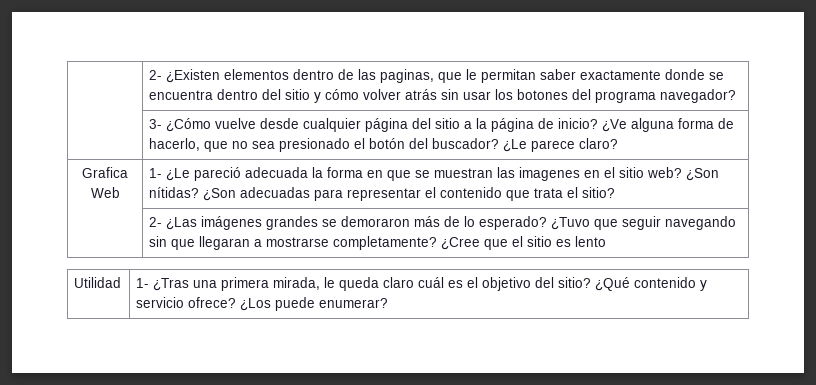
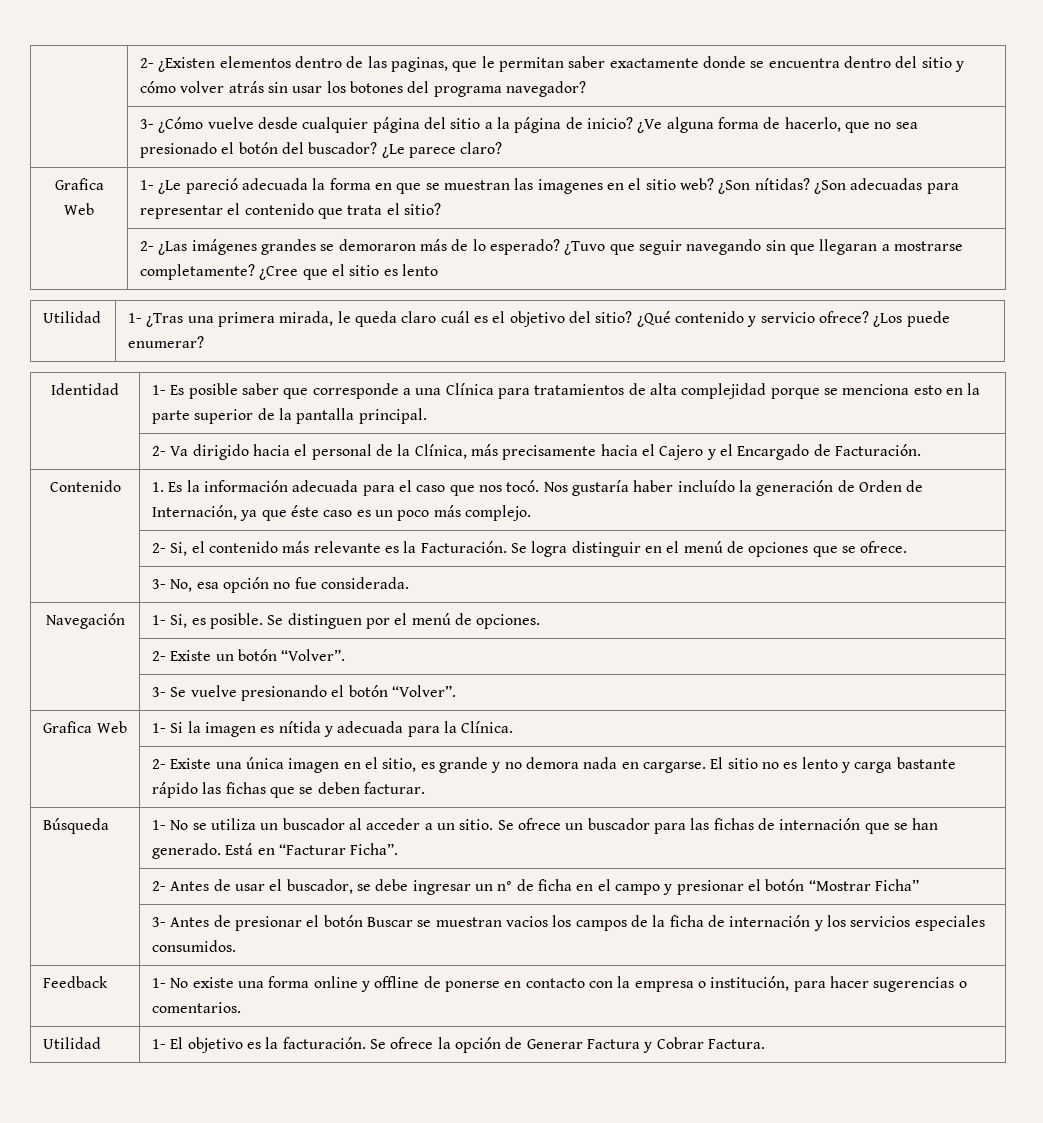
(389, 303) none -> [51,383,119,395] [152,383,981,399] [152,408,427,424] [152,444,921,460] [49,480,121,492] [152,480,924,496] [152,505,532,521] [152,541,908,557] [152,577,410,593] [45,613,125,629] [152,613,541,629] [152,649,346,661] [152,685,457,701] [43,721,127,733] [152,721,514,737] [152,757,956,773] [152,782,426,798] [43,818,110,834] [152,818,939,834] [152,843,399,859] [152,879,919,895] [152,915,985,931] [152,940,237,952] [43,976,109,988] [152,976,967,992] [152,1002,242,1013] [43,1037,102,1049] [152,1037,765,1053] // Identidad | 1- Es posible saber que corresponde a una Clínica para tratamientos de alta complejidad porque se menciona esto en la parte superior de la pantalla principal. // | 2- Va dirigido hacia el personal de la Clínica, más precisamente hacia el Cajero y el Encargado de Facturación. // Contenido | 1. Es la información adecuada para el caso que nos tocó. Nos gustaría haber incluído la generación de Orden de Internación, ya que éste caso es un poco más complejo. // | 2- Si, el contenido más relevante es la Facturación. Se logra distinguir en el menú de opciones que se ofrece. // | 3- No, esa opción no fue considerada. // Navegación | 1- Si, es posible. Se distinguen por el menú de opciones. // | 2- Existe un botón “Volver”. // | 3- Se vuelve presionando el botón “Volver”. // Grafica Web | 1- Si la imagen es nítida y adecuada para la Clínica. // | 2- Existe una única imagen en el sitio, es grande y no demora nada en cargarse. El sitio no es lento y carga bastante rápido las fichas que se deben facturar. // Búsqueda | 1- No se utiliza un buscador al acceder a un sitio. Se ofrece un buscador para las fichas de internación que se han generado. Está en “Facturar Ficha”. // | 2- Antes de usar el buscador, se debe ingresar un n° de ficha en el campo y presionar el botón “Mostrar Ficha” // | 3- Antes de presionar el botón Buscar se muestran vacios los campos de la ficha de internación y los servicios especiales consumidos. // Feedback | 1- No existe una forma online y offline de ponerse en contacto con la empresa o institución, para hacer sugerencias o comentarios. // Utilidad | 1- El objetivo es la facturación. Se ofrece la opción de Generar Factura y Cobrar Factura.

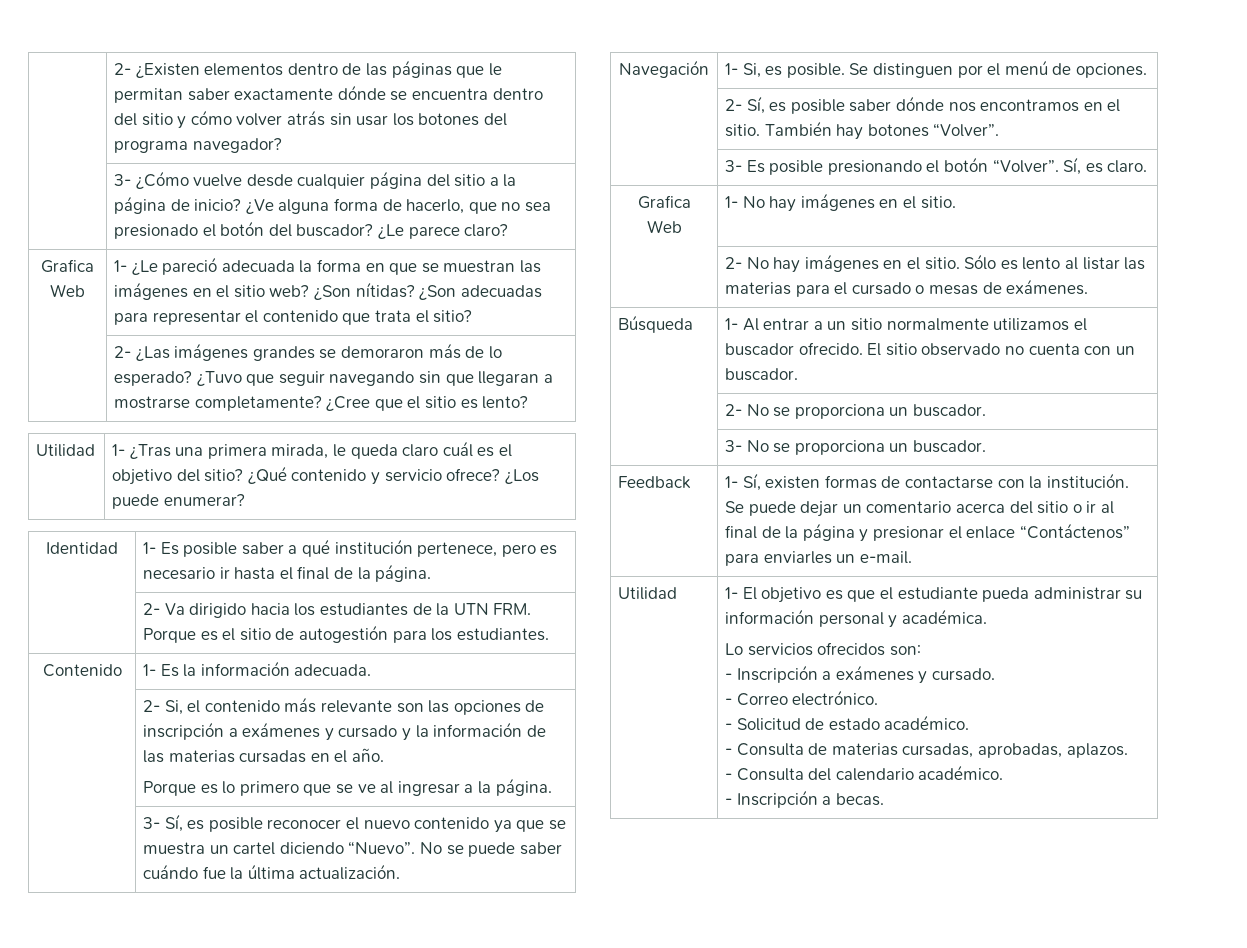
[391,57,449,72] paginas, -> [391,60,452,78] páginas
[703,56,747,68] donde -> [337,85,386,100] dónde
[537,179,603,194] imagenes -> [114,282,189,300] imágenes
[402,264,439,276] lento -> [482,396,529,409] lento?
[283,383,981,399] [152,408,427,424] [152,444,921,460] que corresponde a una Clínica para tratamientos de alta complejidad porque se menciona esto en la parte superior de la pantalla principal. // | 2- Va dirigido hacia el personal de la Clínica, más precisamente hacia el Cajero y el Encargado de Facturación. -> [288,539,558,557] [143,564,432,582] [143,603,532,618] [143,625,549,643] a qué institución pertenece, pero es necesario ir hasta el final de la página. // | 2- Va dirigido hacia los estudiantes de la UTN FRM. Porque es el sitio de autogestión para los estudiantes.
[152,482,165,492] 1. -> [143,664,157,676] 1-
[292,480,924,496] [152,505,532,521] adecuada para el caso que nos tocó. Nos gustaría haber incluído la generación de Orden de Internación, ya que éste caso es un poco más complejo. -> [294,664,372,676] adecuada.
[385,541,908,557] [152,577,410,593] es la Facturación. Se logra distinguir en el menú de opciones que se ofrece. // | 3- No, esa opción no fue considerada. -> [396,700,545,715] [143,722,546,741] [143,748,384,763] [143,778,552,796] [143,814,566,833] [143,841,562,857] [143,864,401,880] son las opciones de inscripción a exámenes y cursado y la información de las materias cursadas en el año. // Porque es lo primero que se ve al ingresar a la página. // | 3- Sí, es posible reconocer el nuevo contenido ya que se muestra un cartel diciendo “Nuevo”. No se puede saber cuándo fue la última actualización.
[170,649,278,661] Existe un botón -> [746,96,1121,114] [725,121,929,140] Sí, es posible saber dónde nos encontramos en el sitio. También hay botones
[170,685,237,697] Se vuelve -> [746,160,824,175] Es posible
[43,721,127,733] [152,721,514,737] [152,757,956,773] [152,782,426,798] [43,818,110,834] [152,818,939,834] [152,843,399,859] [152,879,919,895] [152,915,985,931] [152,940,237,952] [43,976,109,988] [152,976,967,992] [152,1002,242,1013] // Grafica Web | 1- Si la imagen es nítida y adecuada para la Clínica. // | 2- Existe una única imagen en el sitio, es grande y no demora nada en cargarse. El sitio no es lento y carga bastante rápido las fichas que se deben facturar. // Búsqueda | 1- No se utiliza un buscador al acceder a un sitio. Se ofrece un buscador para las fichas de internación que se han generado. Está en “Facturar Ficha”. // | 2- Antes de usar el buscador, se debe ingresar un n° de ficha en el campo y presionar el botón “Mostrar Ficha” // | 3- Antes de presionar el botón Buscar se muestran vacios los campos de la ficha de internación y los servicios especiales consumidos. // Feedback | 1- No existe una forma online y offline de ponerse en contacto con la empresa o institución, para hacer sugerencias o comentarios. -> [1063,157,1148,175] [637,195,691,209] [646,220,682,233] [725,193,956,212] [725,254,1146,273] [725,279,1089,297] [618,315,694,333] [725,318,1087,331] [725,342,1135,356] [725,368,799,381] [725,404,986,419] [725,440,986,455] [618,476,692,489] [725,473,1129,491] [725,501,1114,517] [725,523,1130,542] [725,551,912,566] Sí, es claro. // Grafica Web | 1- No hay imágenes en el sitio. // | 2- No hay imágenes en el sitio. Sólo es lento al listar las materias para el cursado o mesas de exámenes. // Búsqueda | 1- Al entrar a un sitio normalmente utilizamos el buscador ofrecido. El sitio observado no cuenta con un buscador. // | 2- No se proporciona un buscador. // | 3- No se proporciona un buscador. // Feedback | 1- Sí, existen formas de contactarse con la institución. Se puede dejar un comentario acerca del sitio o ir al final de la página y presionar el enlace “Contáctenos” para enviarles un e-mail.
[265,1037,765,1053] la facturación. Se ofrece la opción de Generar Factura y Cobrar Factura. -> [847,587,1143,602] [725,609,987,628] [725,642,921,656] [725,665,995,684] [725,690,879,706] [725,715,970,731] [725,743,1128,758] [725,765,1004,781] [725,790,884,808] que el estudiante pueda administrar su información personal y académica. // Lo servicios ofrecidos son: // - Inscripción a exámenes y cursado. // - Correo electrónico. // - Solicitud de estado académico. // - Consulta de materias cursadas, aprobadas, aplazos. // - Consulta del calendario académico. // - Inscripción a becas.

